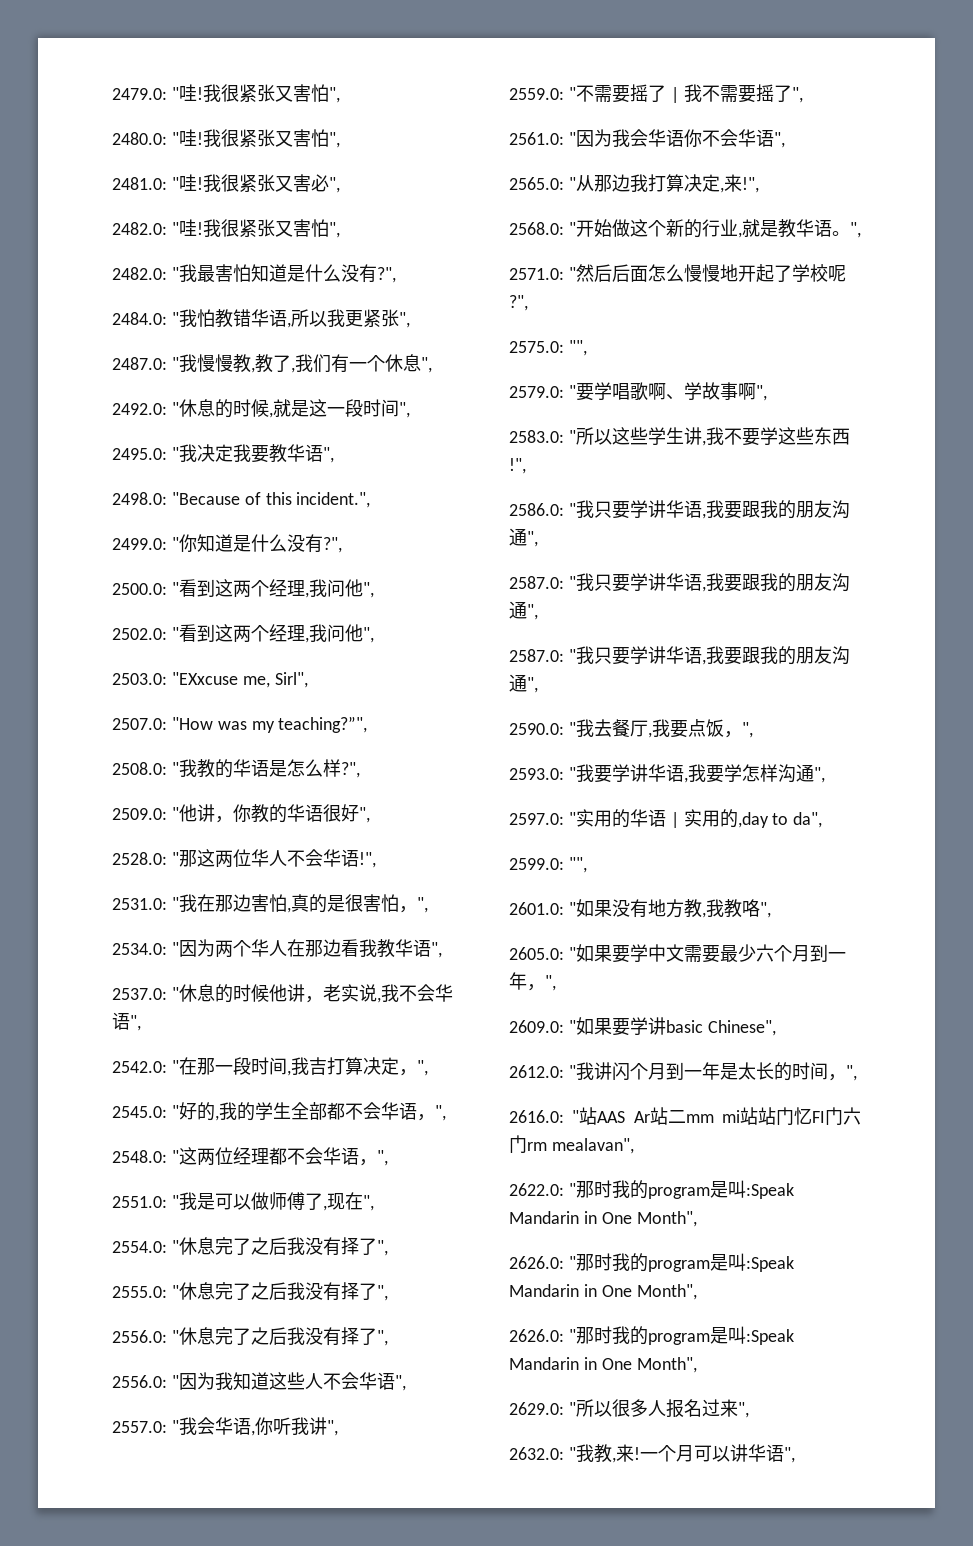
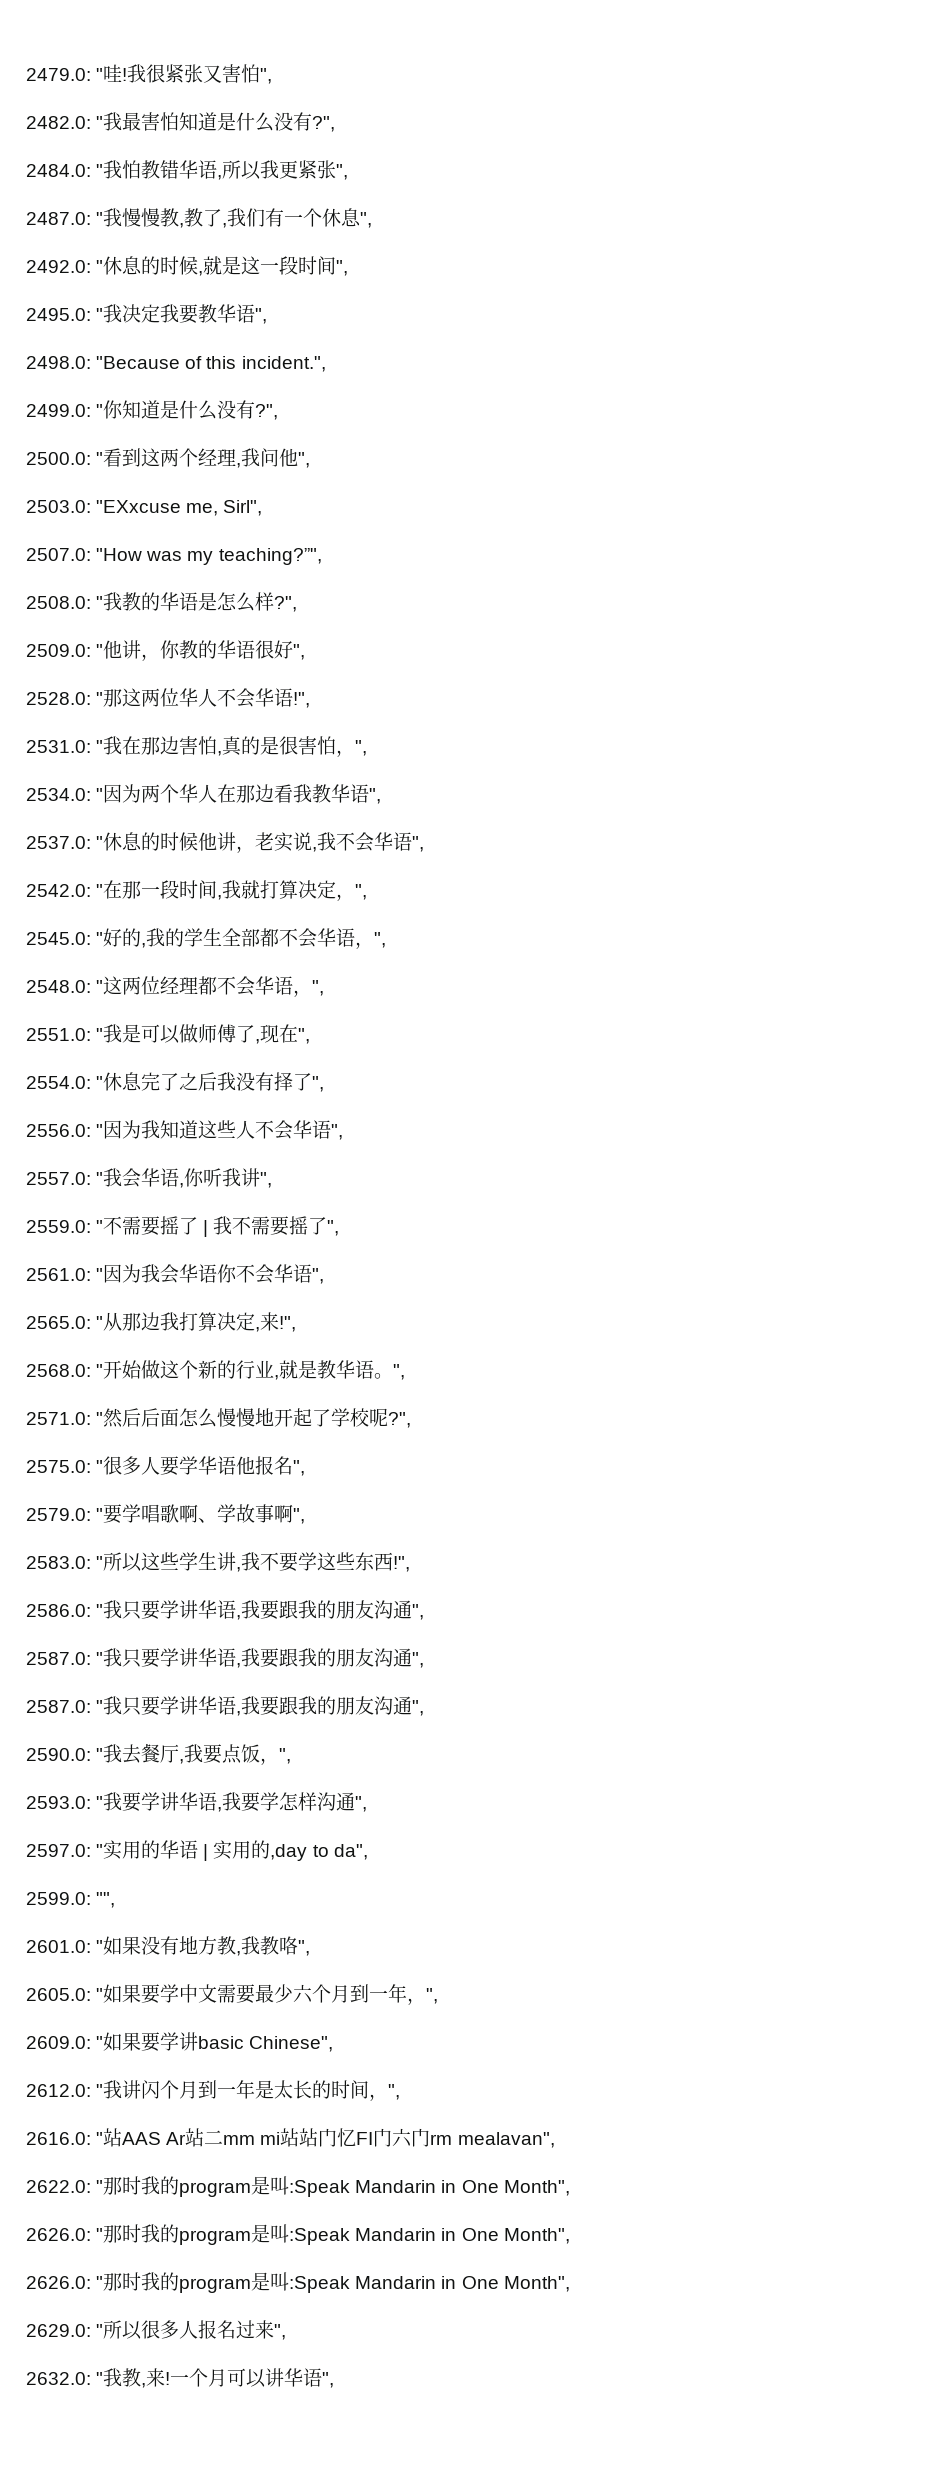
[112,129,340,148] [112,174,340,193] [112,219,340,238] // 2480.0: "哇!我很紧张又害怕", // 2481.0: "哇!我很紧张又害必", // 2482.0: "哇!我很紧张又害怕", -> (273, 76) none
[112,624,374,643] // 2502.0: "看到这两个经理,我问他", -> (311, 460) none
[308,1057,327,1075] 吉 -> [241,880,261,899] 就
[112,1282,388,1301] [112,1327,388,1346] // 2555.0: "休息完了之后我没有择了", // 2556.0: "休息完了之后我没有择了", -> (325, 1084) none
[568,340,587,356] "", -> [96,1456,306,1476] "很多人要学华语他报名",

